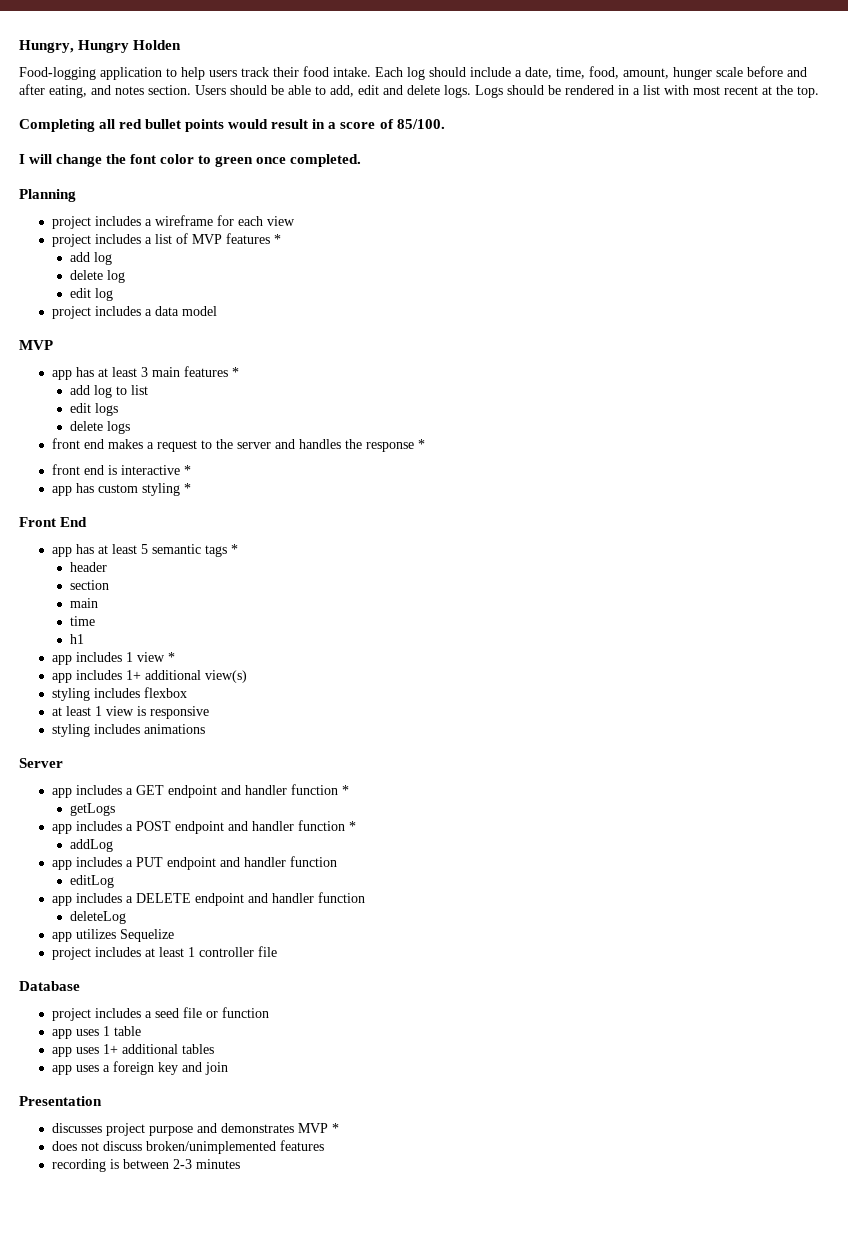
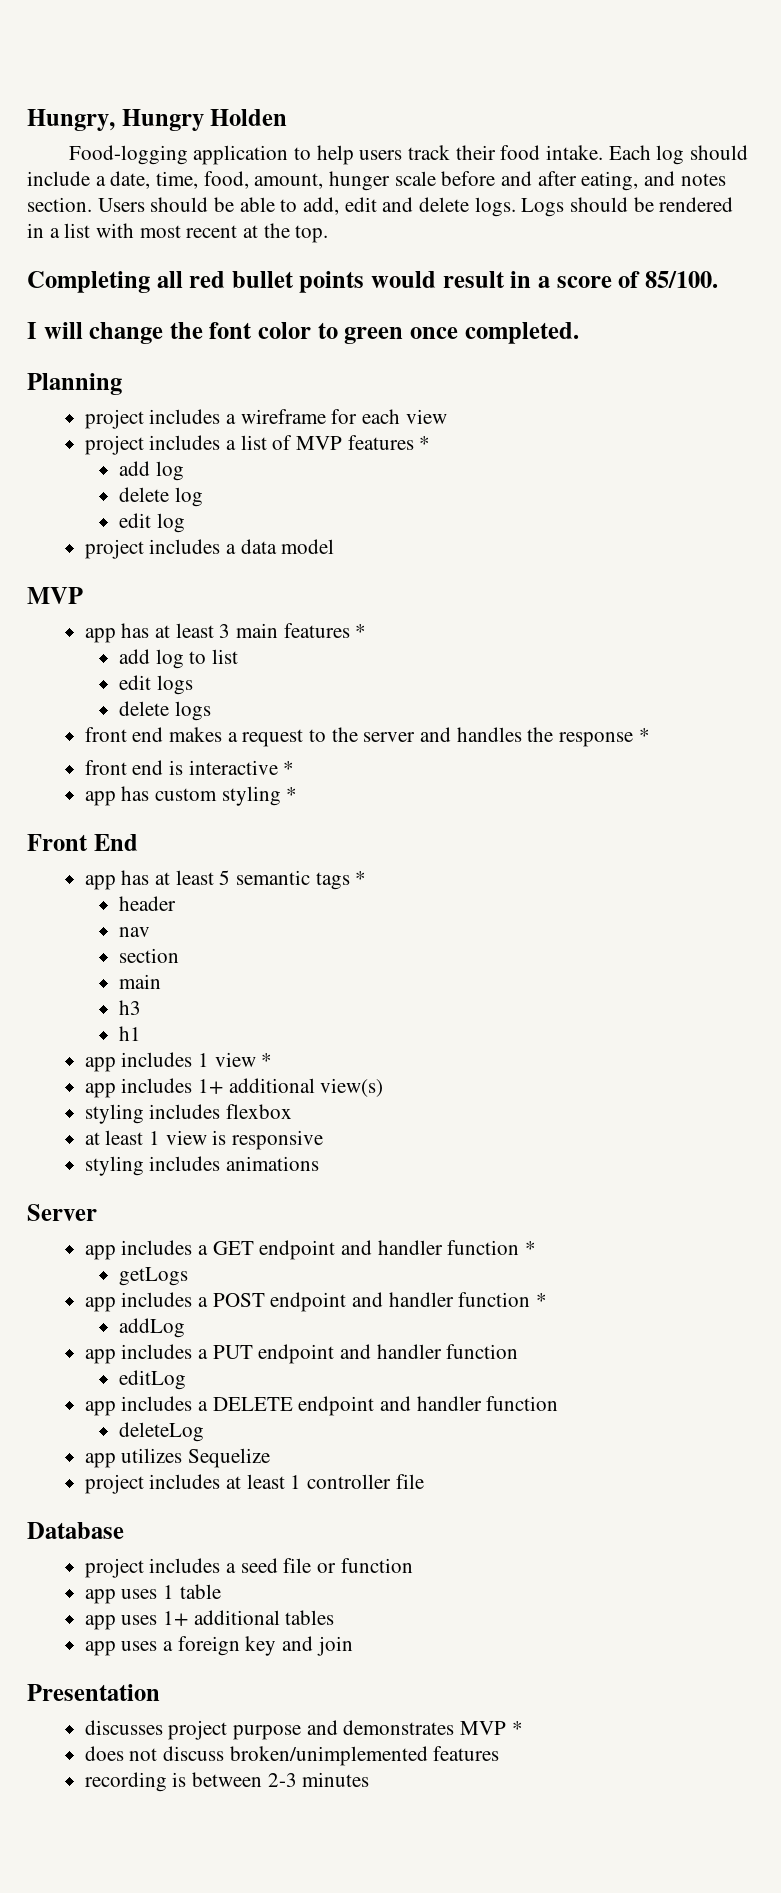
(107, 567) none -> [119,927,151,937] // nav
[69,616,95,626] time -> [119,1000,142,1015] h3

